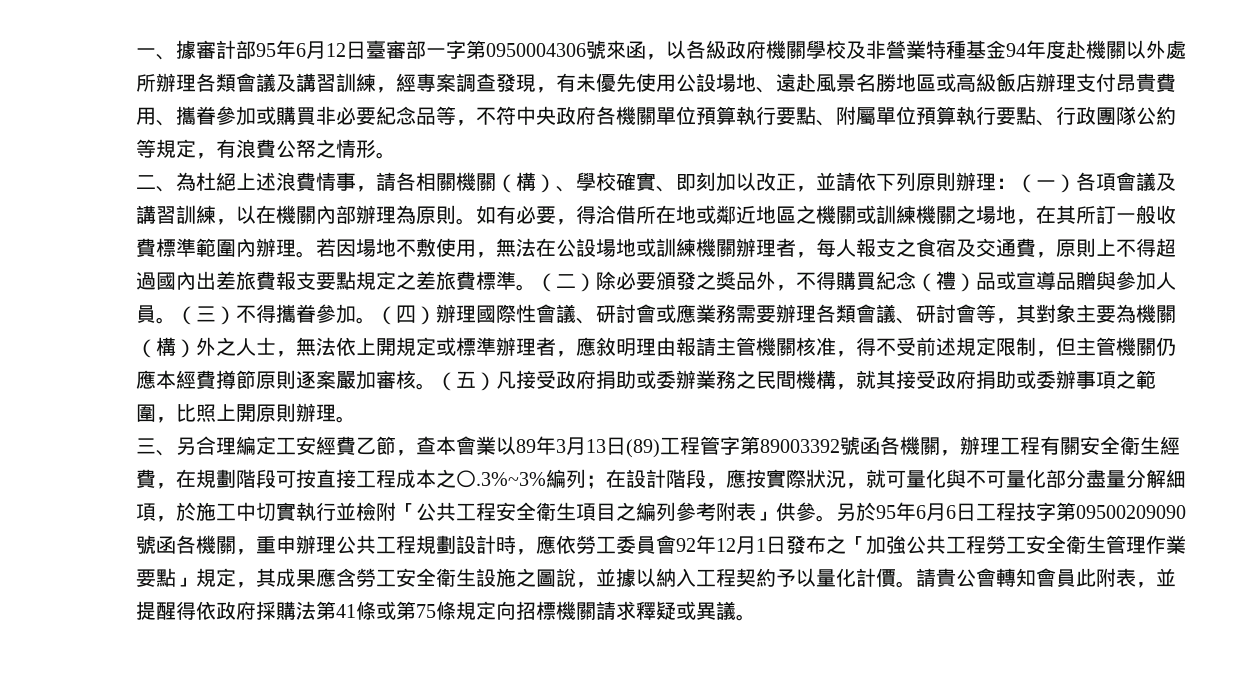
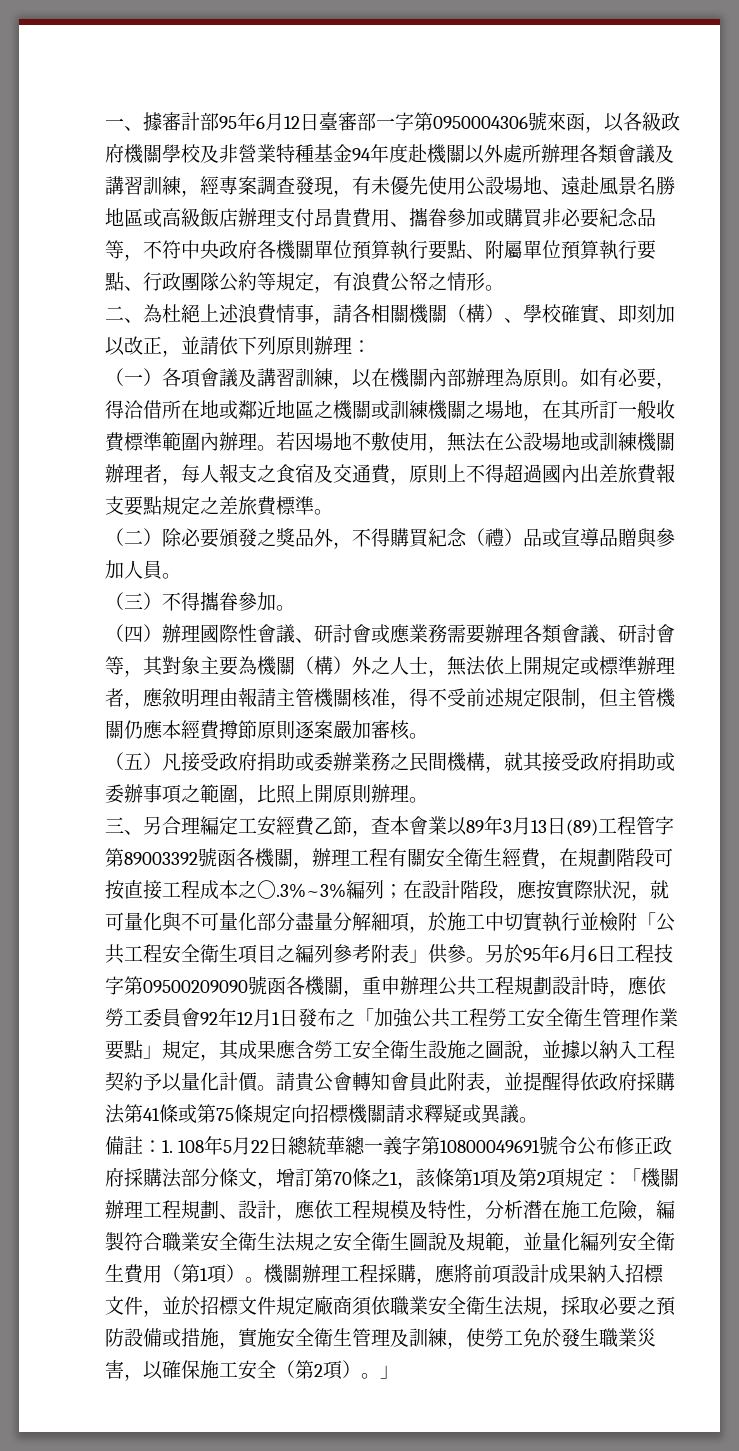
(1017, 183) none -> (371, 346) //
(537, 287) none -> (333, 512) //
(177, 320) none -> (181, 576) //
(377, 320) none -> (295, 608) //
(437, 386) none -> (428, 736) //
(757, 617) none -> [104,1136,672,1156] [104,1168,679,1189] [104,1200,675,1221] [104,1232,675,1253] [104,1264,664,1285] [104,1296,675,1317] [104,1328,656,1349] [104,1360,399,1381] // 備註：1. 108年5月22日總統華總一義字第10800049691號令公布修正政府採購法部分條文，增訂第70條之1，該條第1項及第2項規定：「機關辦理工程規劃、設計，應依工程規模及特性，分析潛在施工危險，編製符合職業安全衛生法規之安全衛生圖說及規範，並量化編列安全衛生費用（第1項）。機關辦理工程採購，應將前項設計成果納入招標文件，並於招標文件規定廠商須依職業安全衛生法規，採取必要之預防設備或措施，實施安全衛生管理及訓練，使勞工免於發生職業災害，以確保施工安全（第2項）。」

